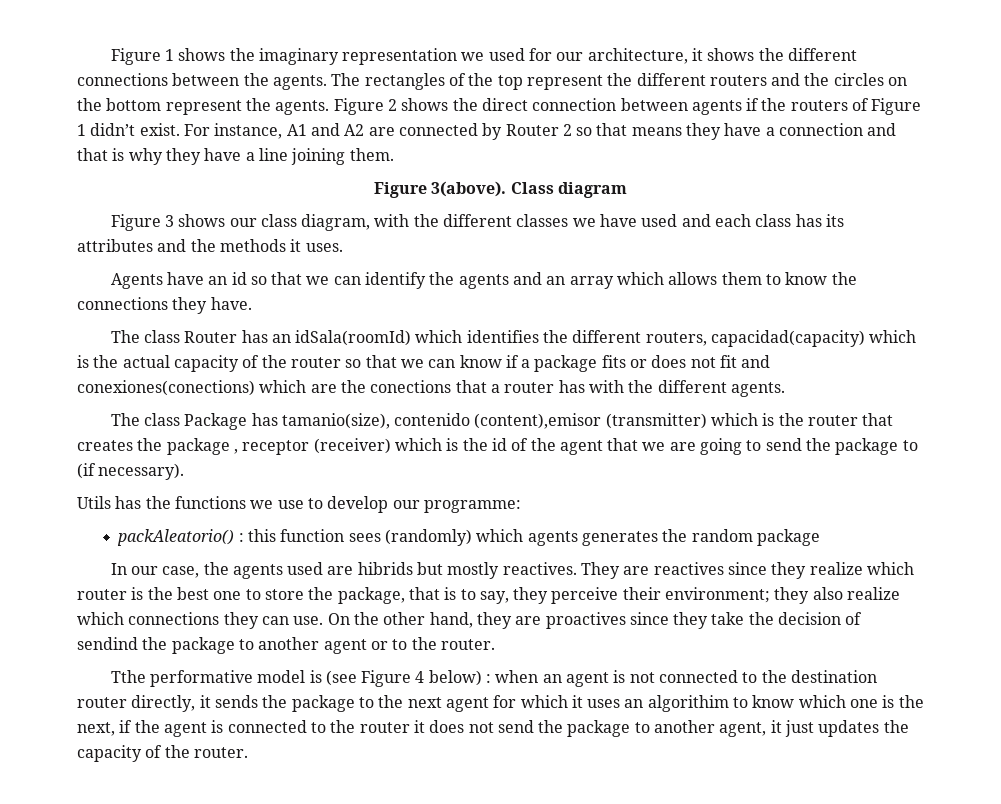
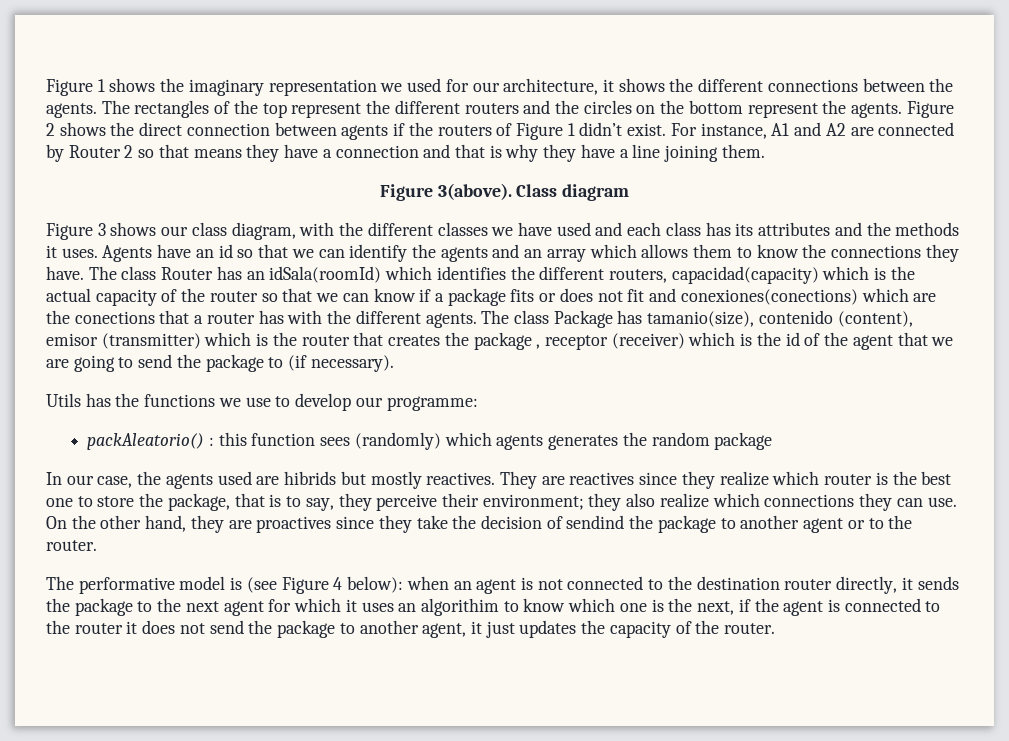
(343, 247) // -> (98, 253) none
(252, 303) // -> (84, 273) none
(785, 389) // -> (477, 320) none
[474,413,602,429] (content),emisor -> [837,311,913,327] [46,333,98,346] (content), emisor
[110,670,146,683] Tthe -> [46,576,74,590] The
[428,670,492,686] below) : -> [347,576,404,593] below):

